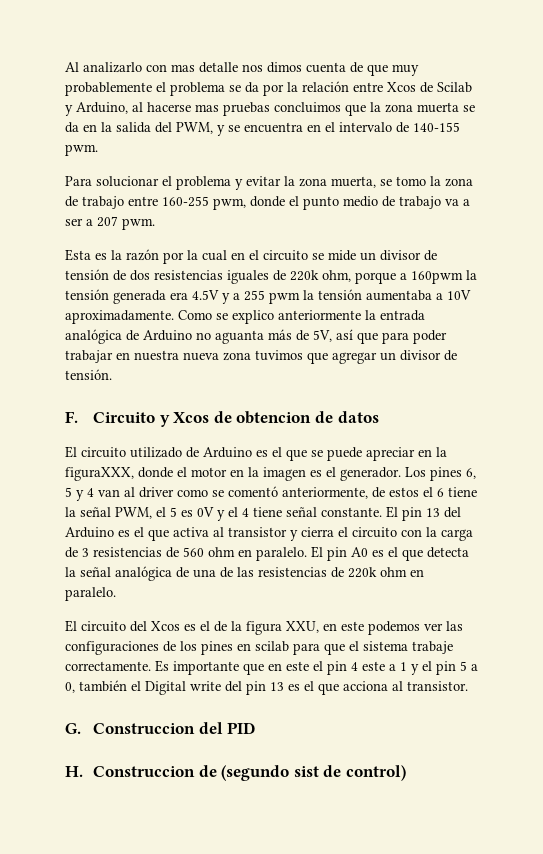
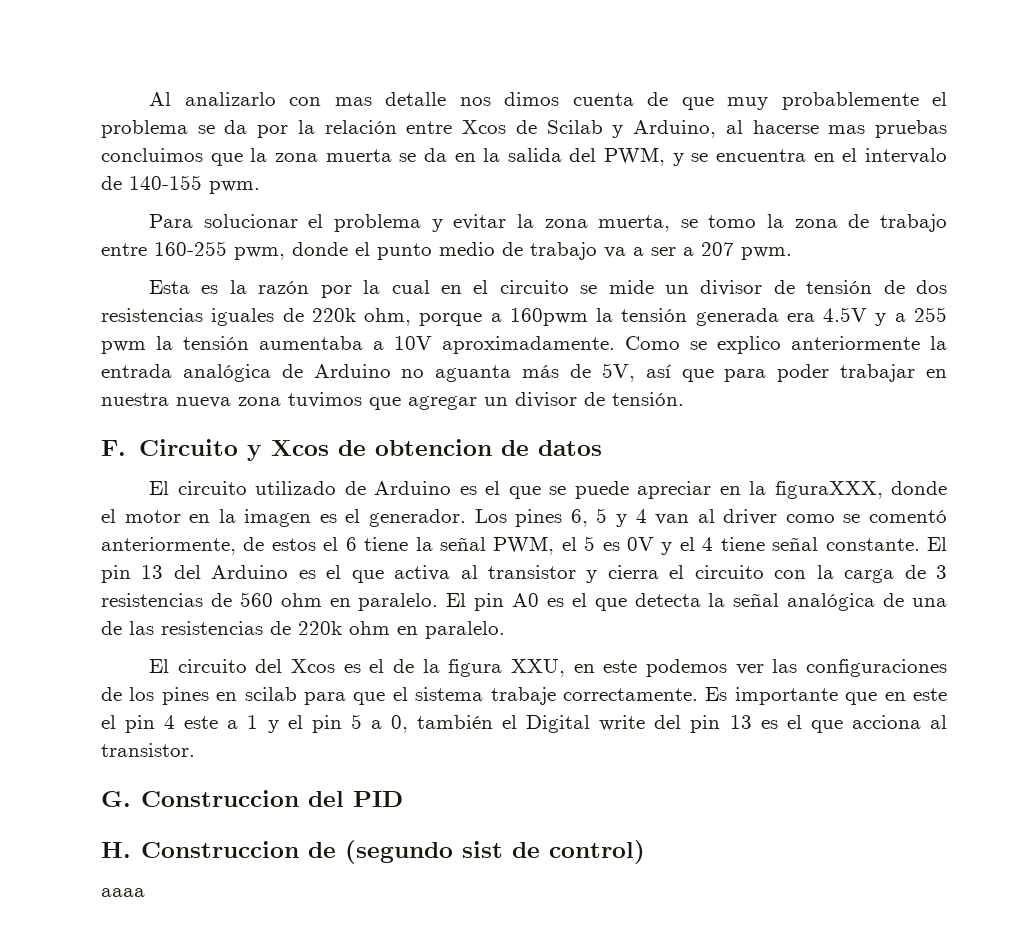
(406, 773) none -> [101,888,145,897] // aaaa

